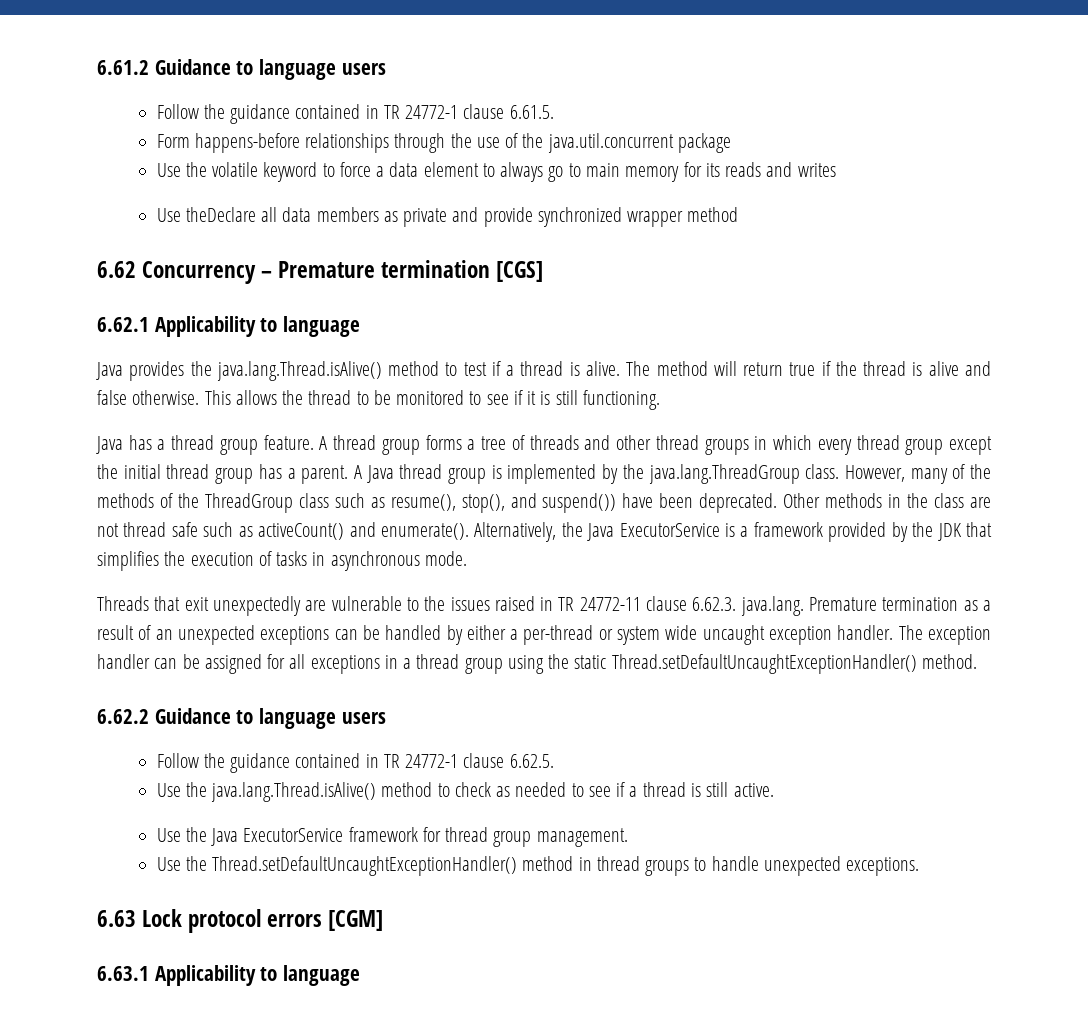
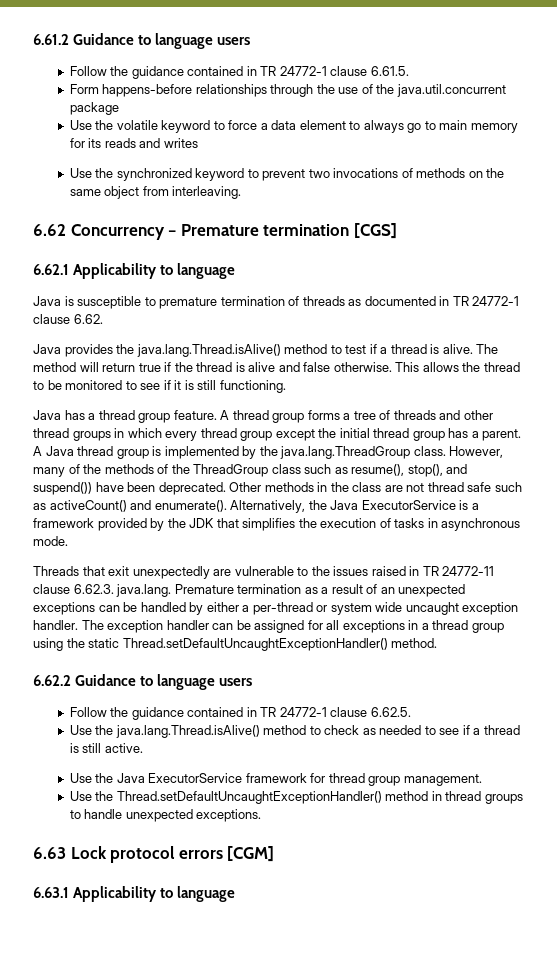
[185,207,739,227] theDeclare all data members as private and provide synchronized wrapper method -> [95,168,505,181] [69,186,242,199] the synchronized keyword to prevent two invocations of methods on the same object from interleaving.
(361, 326) none -> [33,296,520,309] [33,314,103,324] // Java is susceptible to premature termination of threads as documented in TR 24772-1 clause 6.62.

